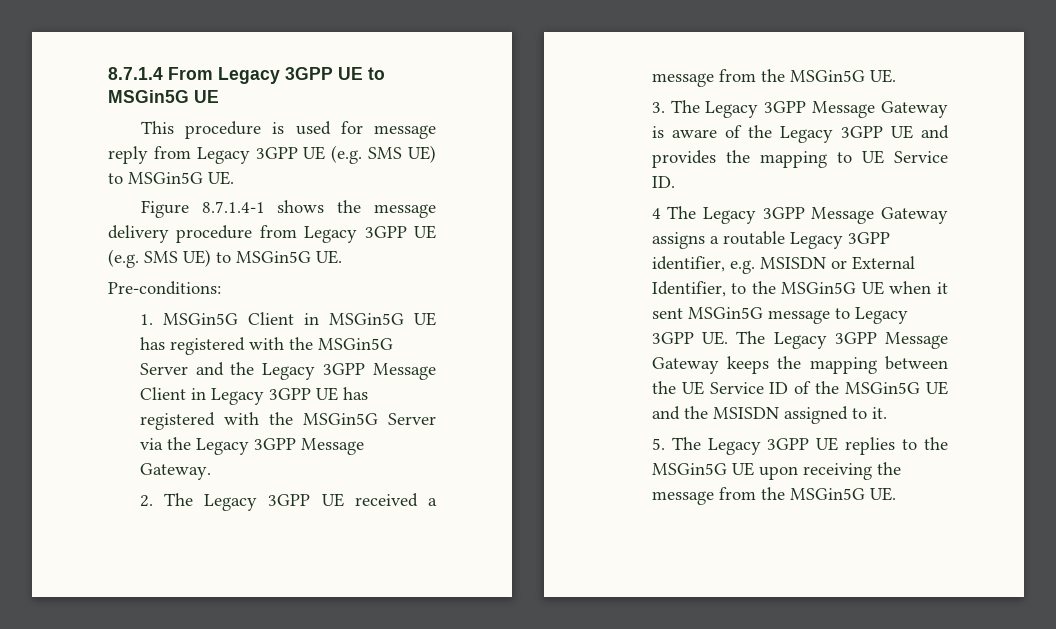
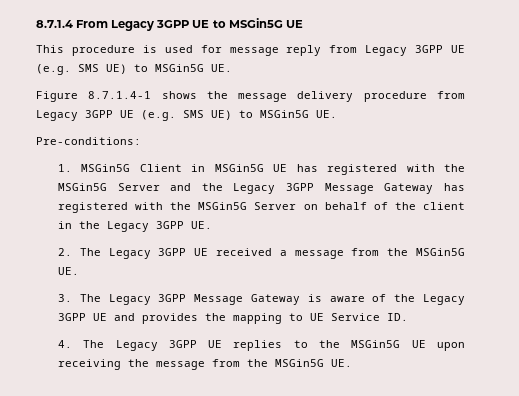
[139,387,368,405] [139,412,436,430] [139,437,364,455] [139,463,211,480] Client in Legacy 3GPP UE has registered with the MSGin5G Server via the Legacy 3GPP Message Gateway. -> [384,183,466,194] [57,202,466,213] [57,221,212,232] Gateway has registered with the MSGin5G Server on behalf of the client in the Legacy 3GPP UE.
[651,206,948,224] [651,231,890,249] [651,256,915,274] [651,281,948,297] [651,307,908,324] [651,331,948,349] [651,356,948,374] [651,381,948,395] [651,406,887,424] [651,438,665,450] 4 The Legacy 3GPP Message Gateway assigns a routable Legacy 3GPP identifier, e.g. MSISDN or External Identifier, to the MSGin5G UE when it sent MSGin5G message to Legacy 3GPP UE. The Legacy 3GPP Message Gateway keeps the mapping between the UE Service ID of the MSGin5G UE and the MSISDN assigned to it. // 5. -> [57,340,72,348] 4.

